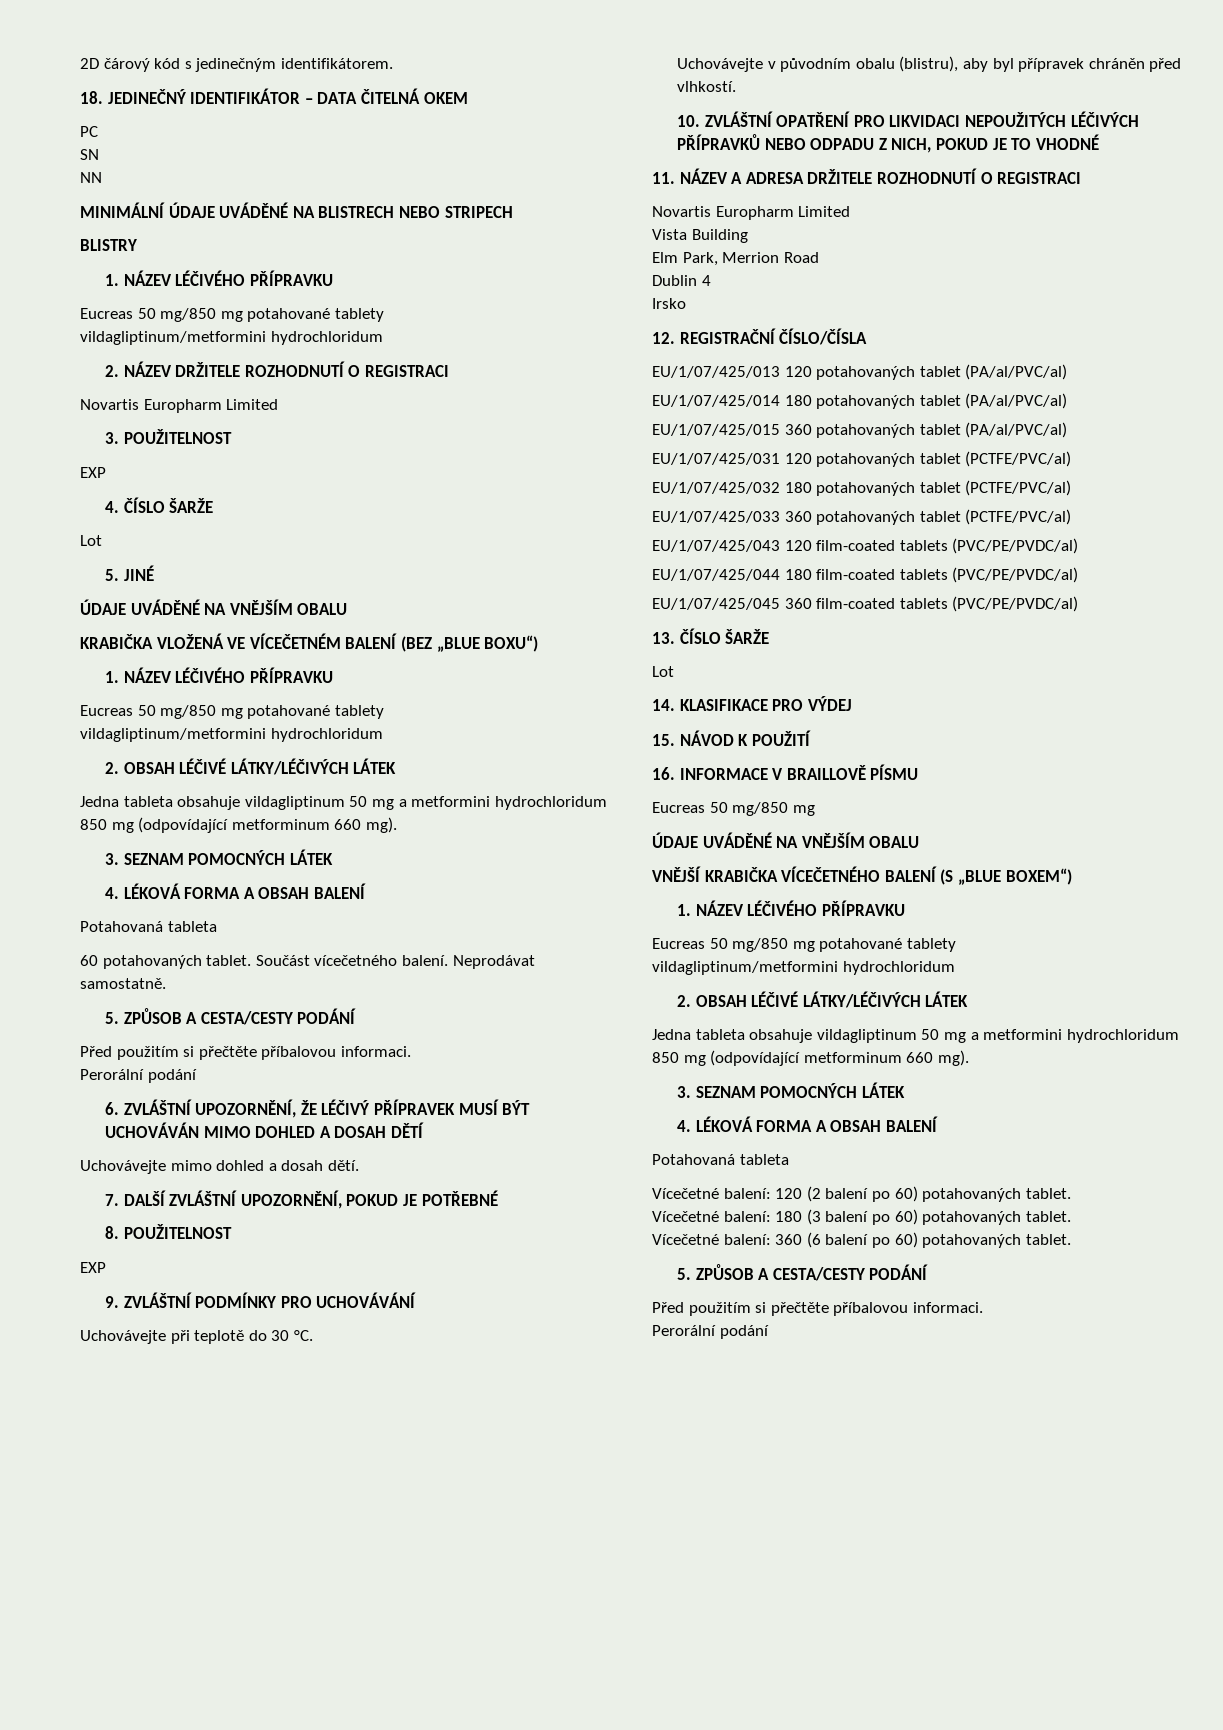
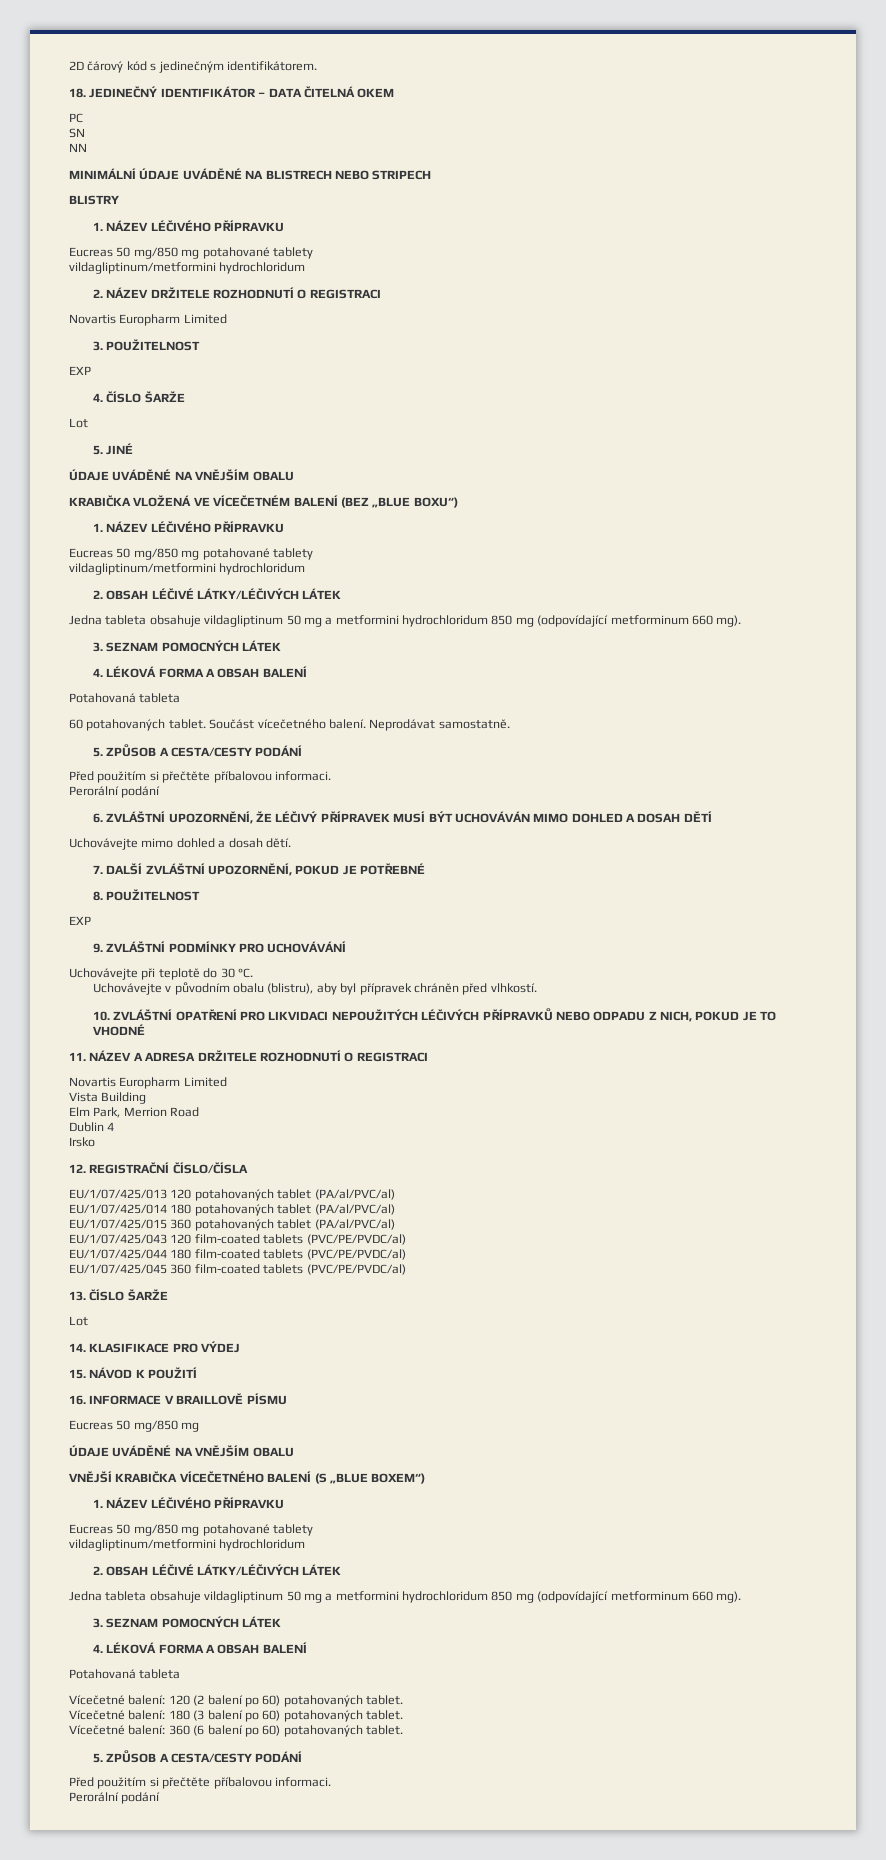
[652,451,1072,467] [652,480,1072,496] [652,509,1072,525] // EU/1/07/425/031 120 potahovaných tablet (PCTFE/PVC/al) // EU/1/07/425/032 180 potahovaných tablet (PCTFE/PVC/al) // EU/1/07/425/033 360 potahovaných tablet (PCTFE/PVC/al) -> (395, 1224) none

